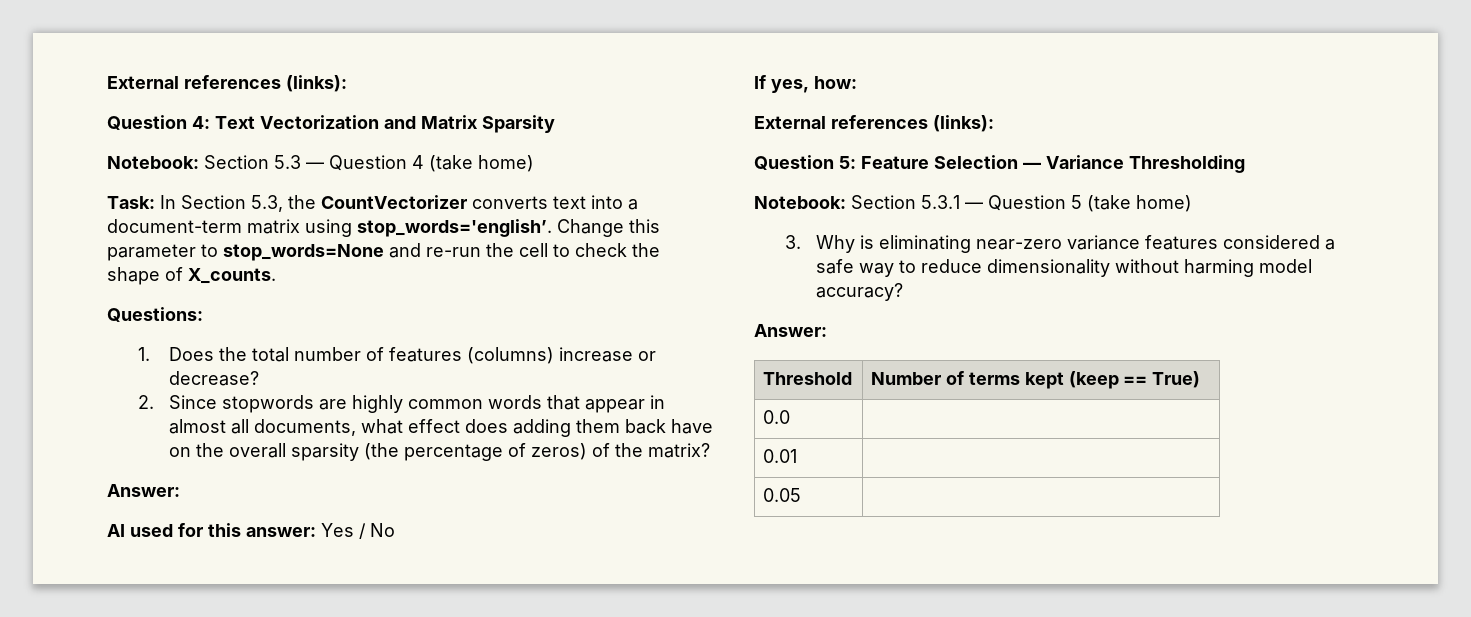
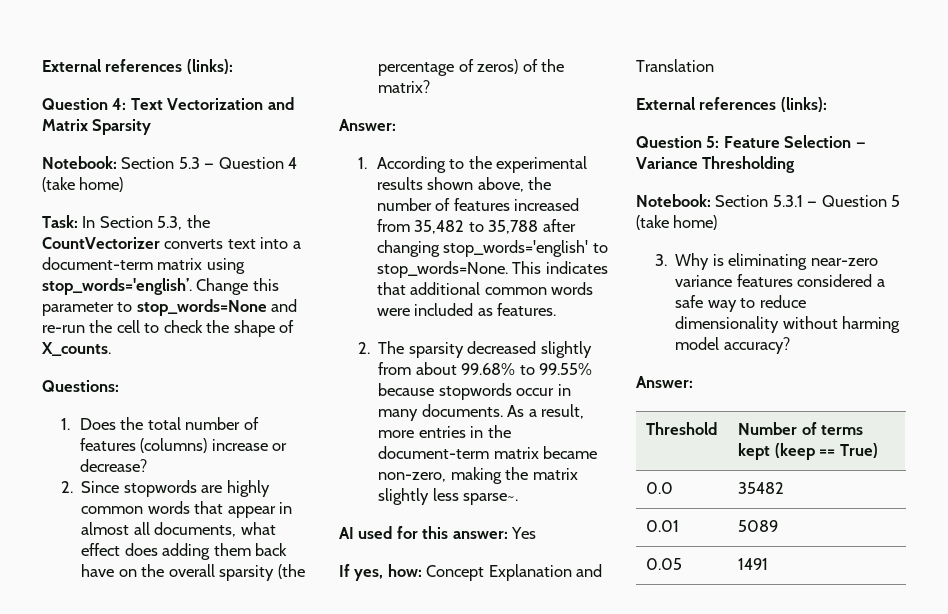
(180, 490) none -> [358,156,588,173] [377,177,552,192] [377,198,580,211] [377,219,576,234] [377,240,608,257] [377,261,608,278] [377,282,594,295] [377,303,557,316] [358,341,592,358] [378,362,593,375] [378,383,571,400] [378,404,585,421] [378,425,511,438] [378,446,598,459] [378,467,578,484] [378,488,519,505] // 1. According to the experimental results shown above, the number of features increased from 35,482 to 35,788 after changing stop_words='english' to stop_words=None. This indicates that additional common words were included as features. // 2. The sparsity decreased slightly from about 99.68% to 99.55% because stopwords occur in many documents. As a result, more entries in the document-term matrix became non-zero, making the matrix slightly less sparse~.
[359,523,395,539] / No -> (537, 533) none
(857, 82) none -> [426,564,603,581] [636,59,714,72] Concept Explanation and Translation
(791, 417) none -> [738,482,785,494] 35482
(798, 456) none -> [738,520,779,532] 5089
(802, 495) none -> [738,558,769,570] 1491

